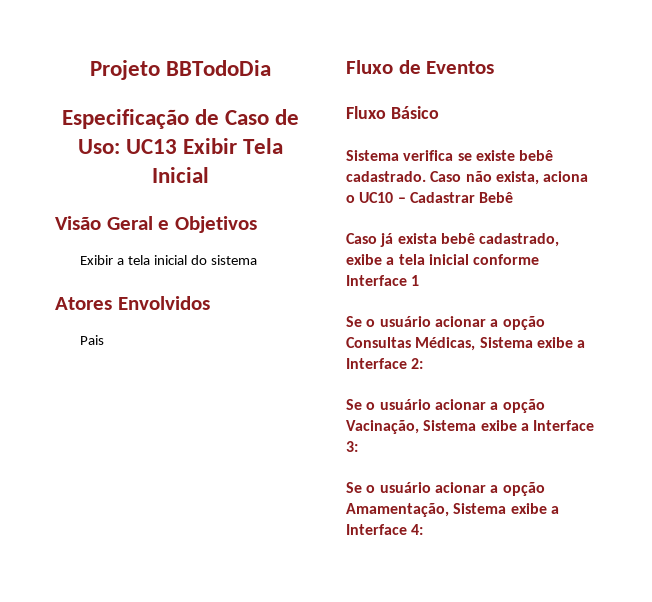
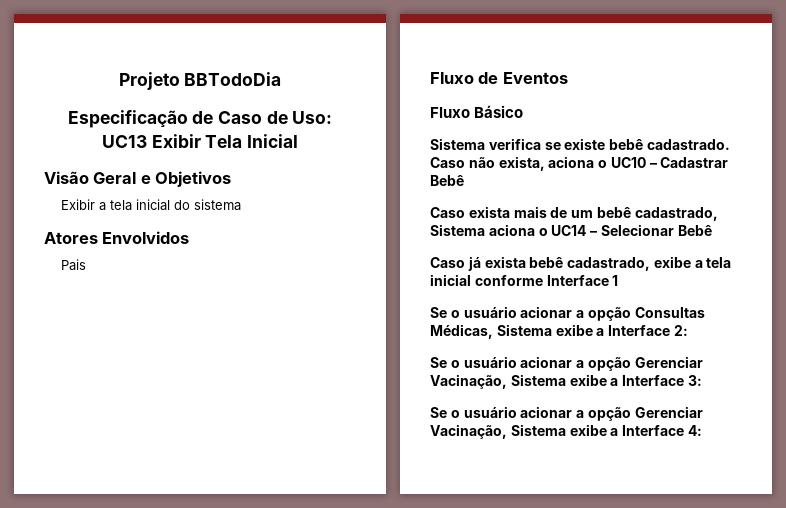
(514, 197) none -> [430,206,718,221] [430,224,712,236] // Caso exista mais de um bebê cadastrado, Sistema aciona o UC14 – Selecionar Bebê
(545, 406) none -> [634,356,703,368] Gerenciar
[346,503,449,517] Amamentação, -> [634,406,703,418] [430,424,507,439] Gerenciar Vacinação,

